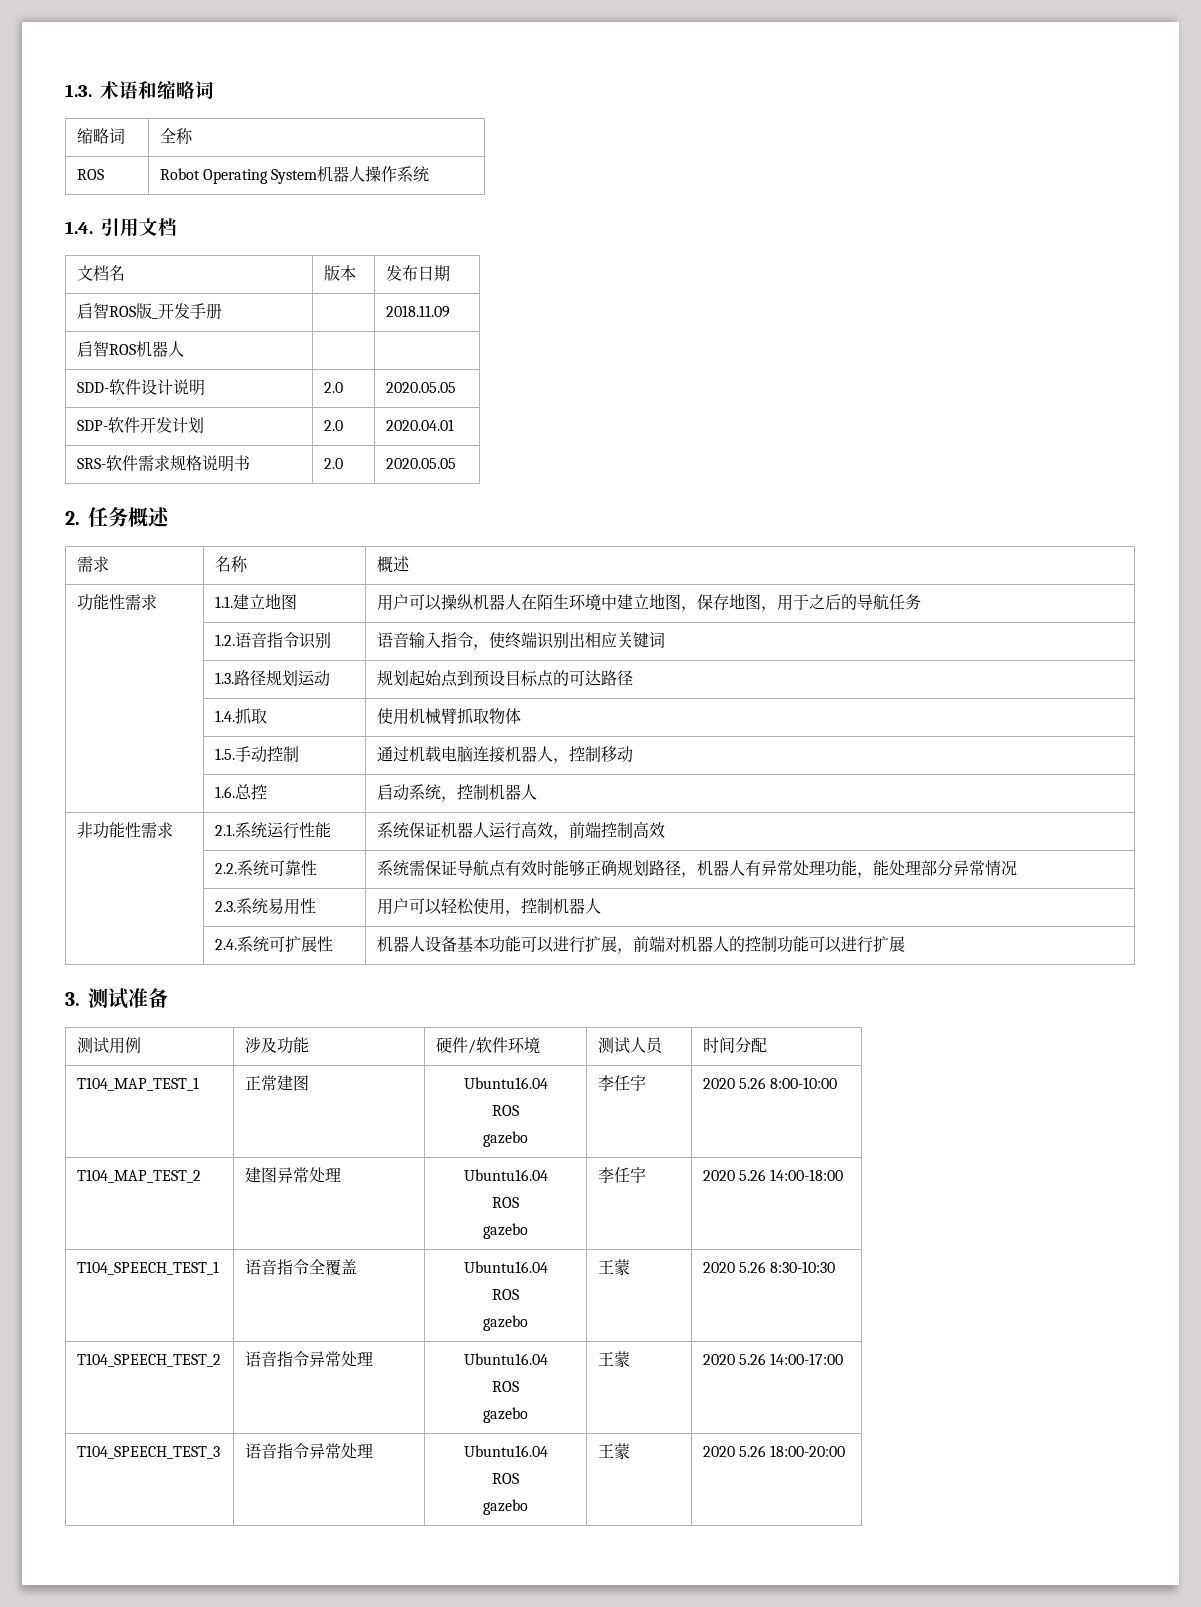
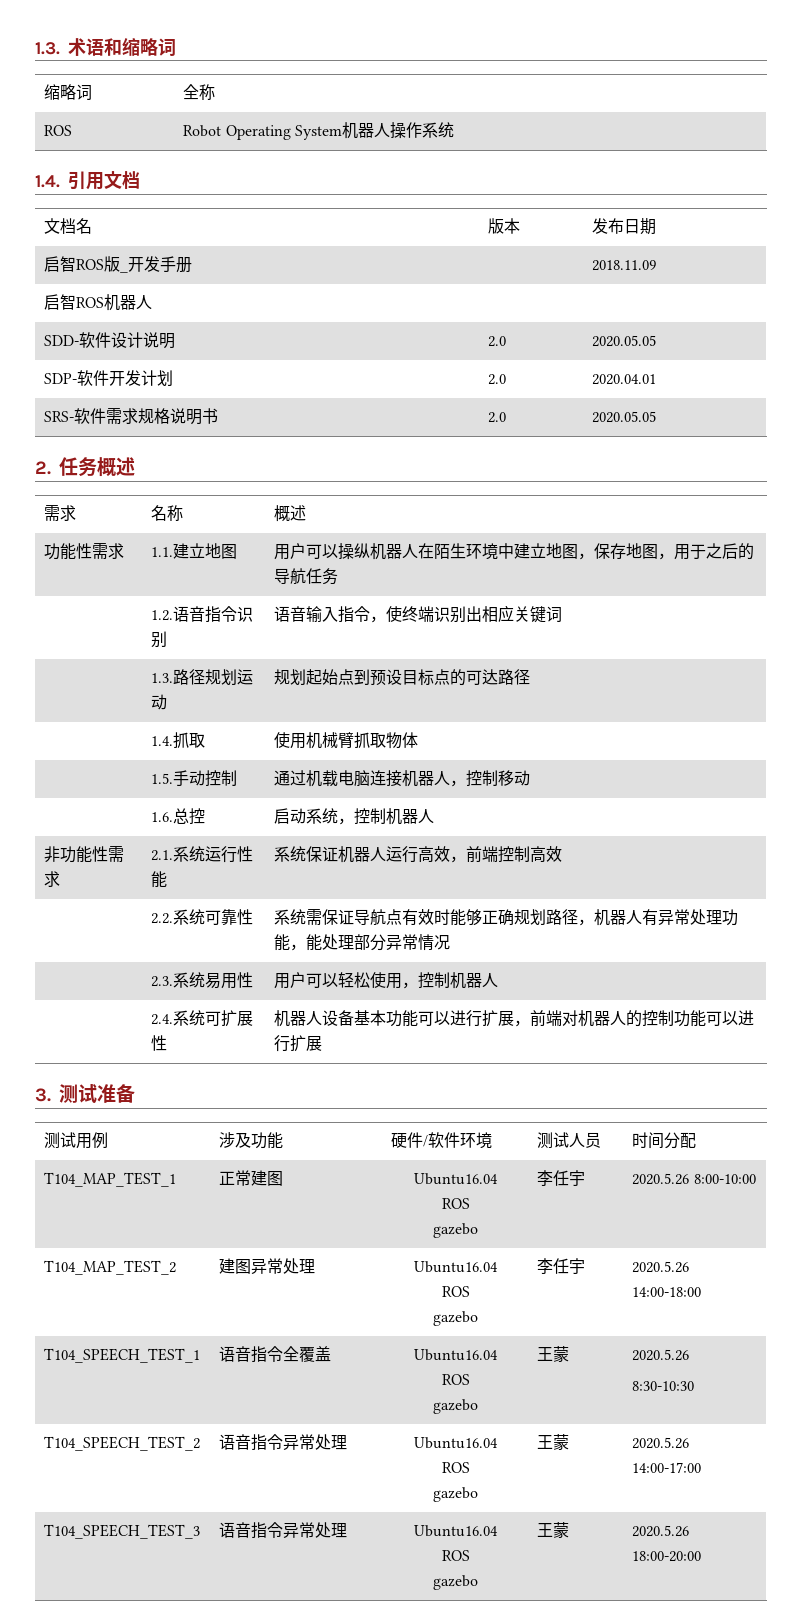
[702,1077,766,1089] 2020 5.26 -> [632,1173,690,1185] 2020.5.26
[702,1169,766,1181] 2020 5.26 -> [632,1261,690,1273] 2020.5.26
[702,1261,766,1273] 2020 5.26 -> [632,1349,690,1361] 2020.5.26 //
[702,1353,766,1365] 2020 5.26 -> [632,1437,690,1449] 2020.5.26
[702,1445,766,1457] 2020 5.26 -> [632,1525,690,1537] 2020.5.26

